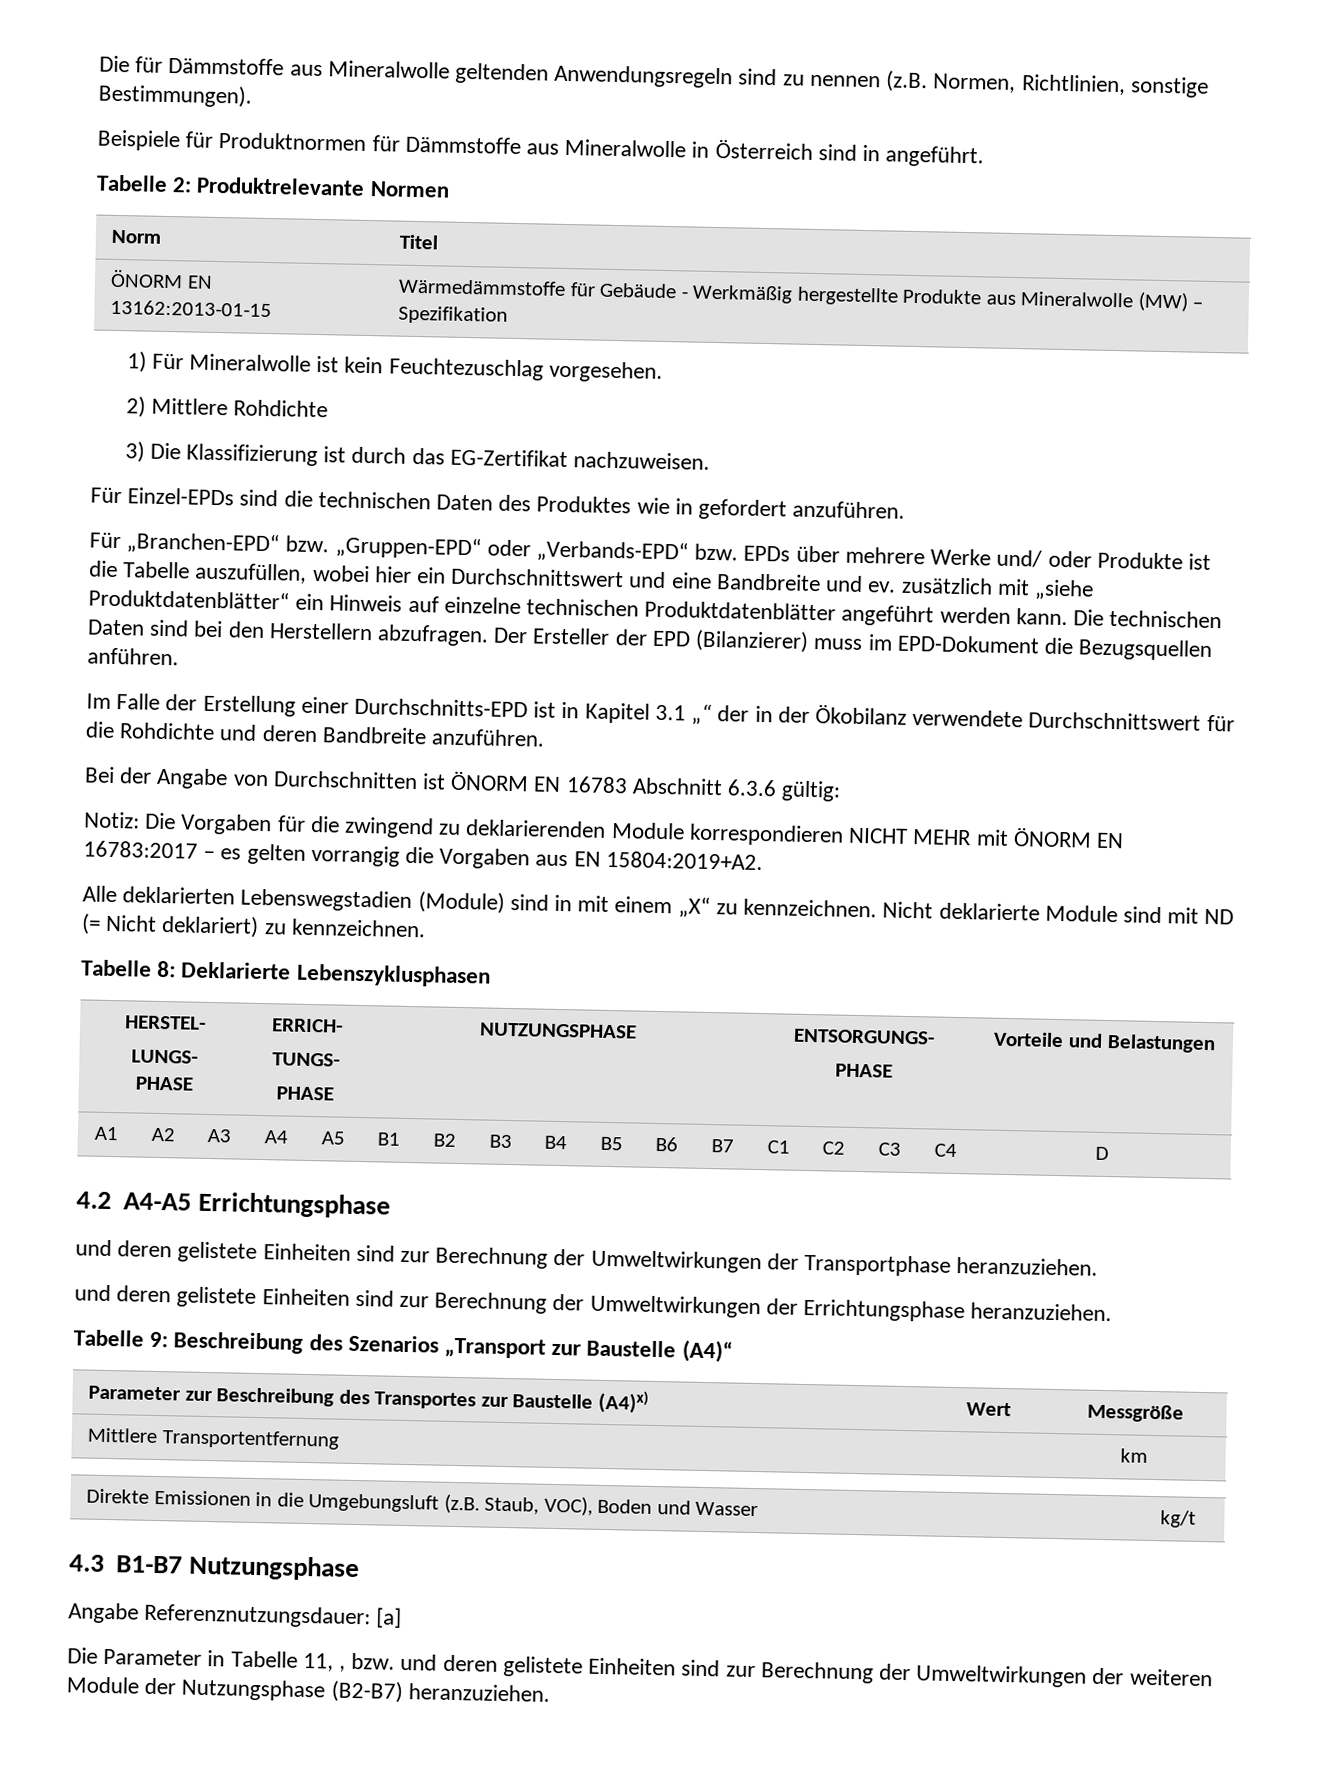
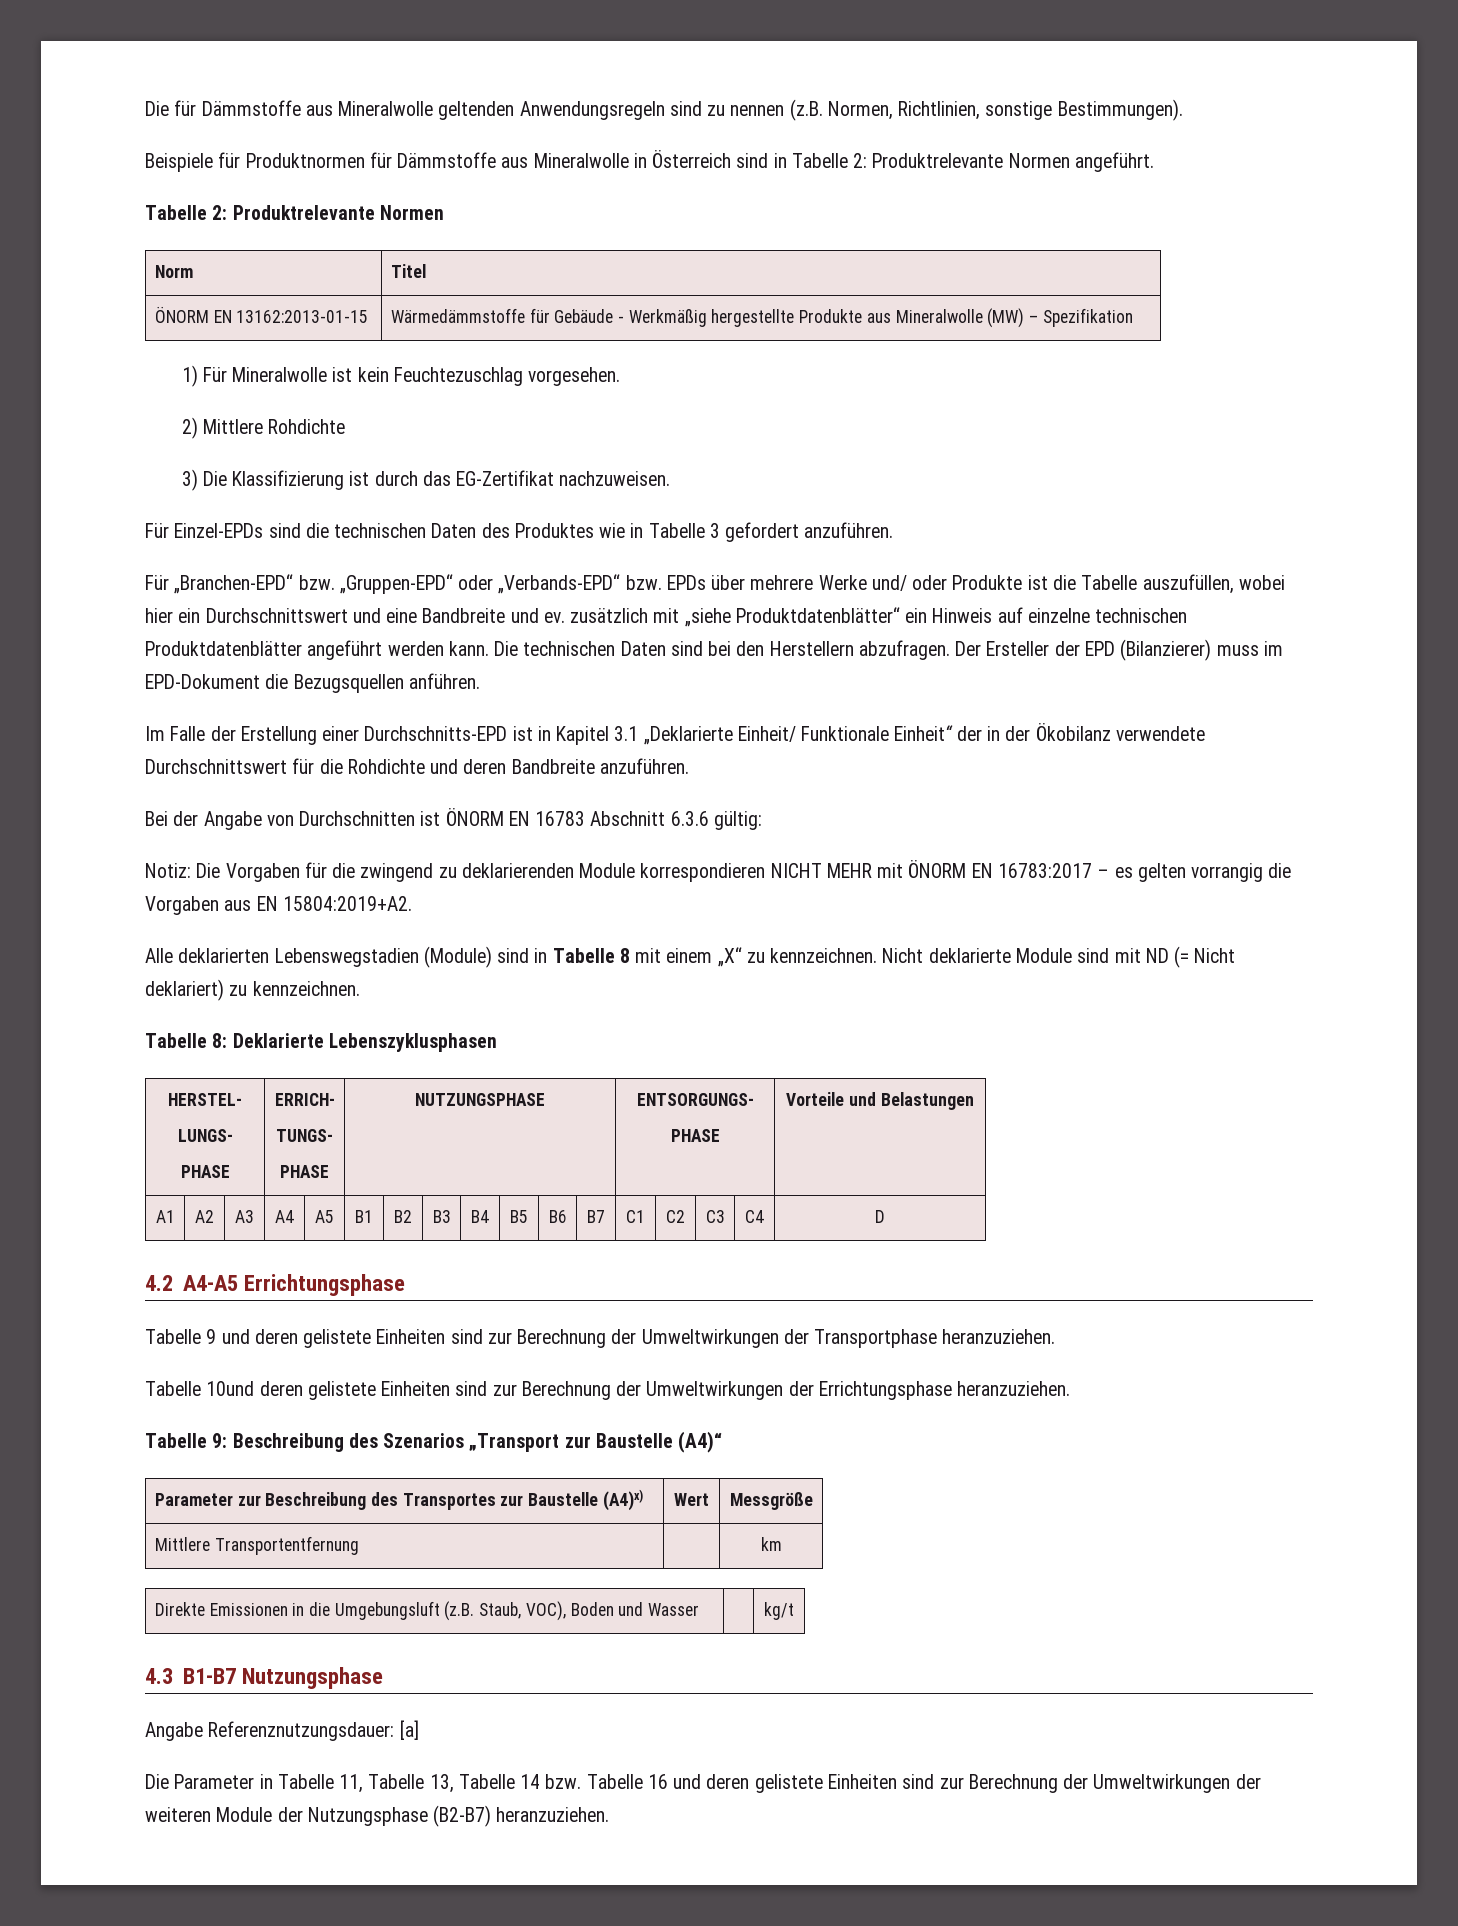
(881, 153) none -> [791,153,1070,168] Tabelle 2: Produktrelevante Normen
(693, 506) none -> [648,523,720,538] Tabelle 3
[691,703,713,726] „“ -> [643,725,954,745] „Deklarierte Einheit/ Funktionale Einheit“
(573, 903) none -> [552,948,630,963] Tabelle 8
(391, 1205) none -> [145,1329,217,1344] Tabelle 9
[74,1284,111,1302] und -> [145,1381,255,1396] Tabelle 10und
[339,1652,396,1672] , bzw. -> [368,1774,668,1793] Tabelle 13, Tabelle 14 bzw. Tabelle 16

